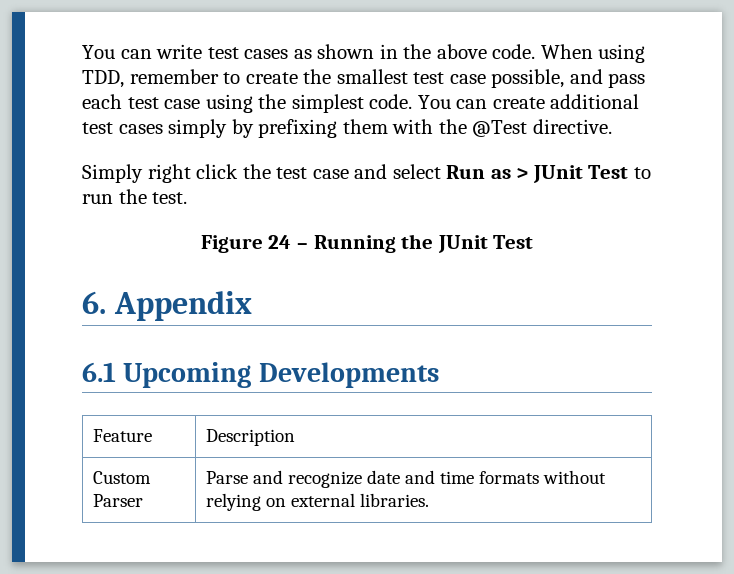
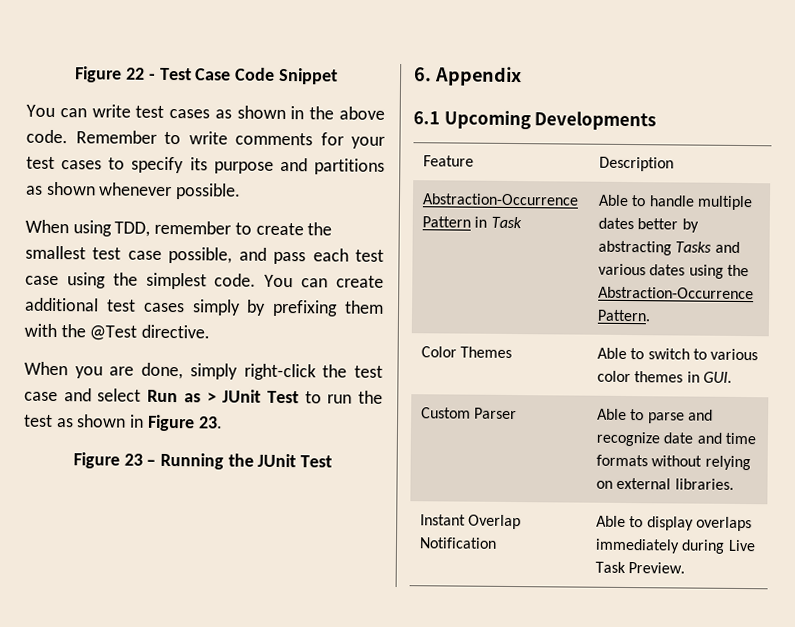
(82, 52) none -> [75,66,338,85] Figure 22 - Test Case Code Snippet //
(536, 51) none -> [75,130,385,149] [26,156,385,175] [26,181,242,200] Remember to write comments for your test cases to specify its purpose and partitions as shown whenever possible. //
[82,164,239,183] Simply right click -> [24,361,316,381] When you are done, simply right-click
[152,192,188,204] [200,235,292,253] test. // Figure 24 -> [23,414,223,432] [72,452,143,469] test as shown in Figure 23. // Figure 23
(295, 437) none -> [422,193,580,206] [422,216,522,229] [598,194,754,211] [598,217,699,233] [598,240,740,256] [598,263,750,279] [598,286,755,300] [597,309,652,322] [421,346,513,359] [597,347,759,361] [597,370,733,383] // Abstraction-Occurrence Pattern in Task | Able to handle multiple dates better by abstracting Tasks and various dates using the Abstraction-Occurrence Pattern. // Color Themes | Able to switch to various color themes in GUI.
[205,471,248,484] Parse -> [597,408,685,424] Able to parse
(429, 500) none -> [420,514,522,530] [419,537,498,549] [596,515,753,532] [595,538,756,554] [595,561,686,574] // Instant Overlap Notification | Able to display overlaps immediately during Live Task Preview.

